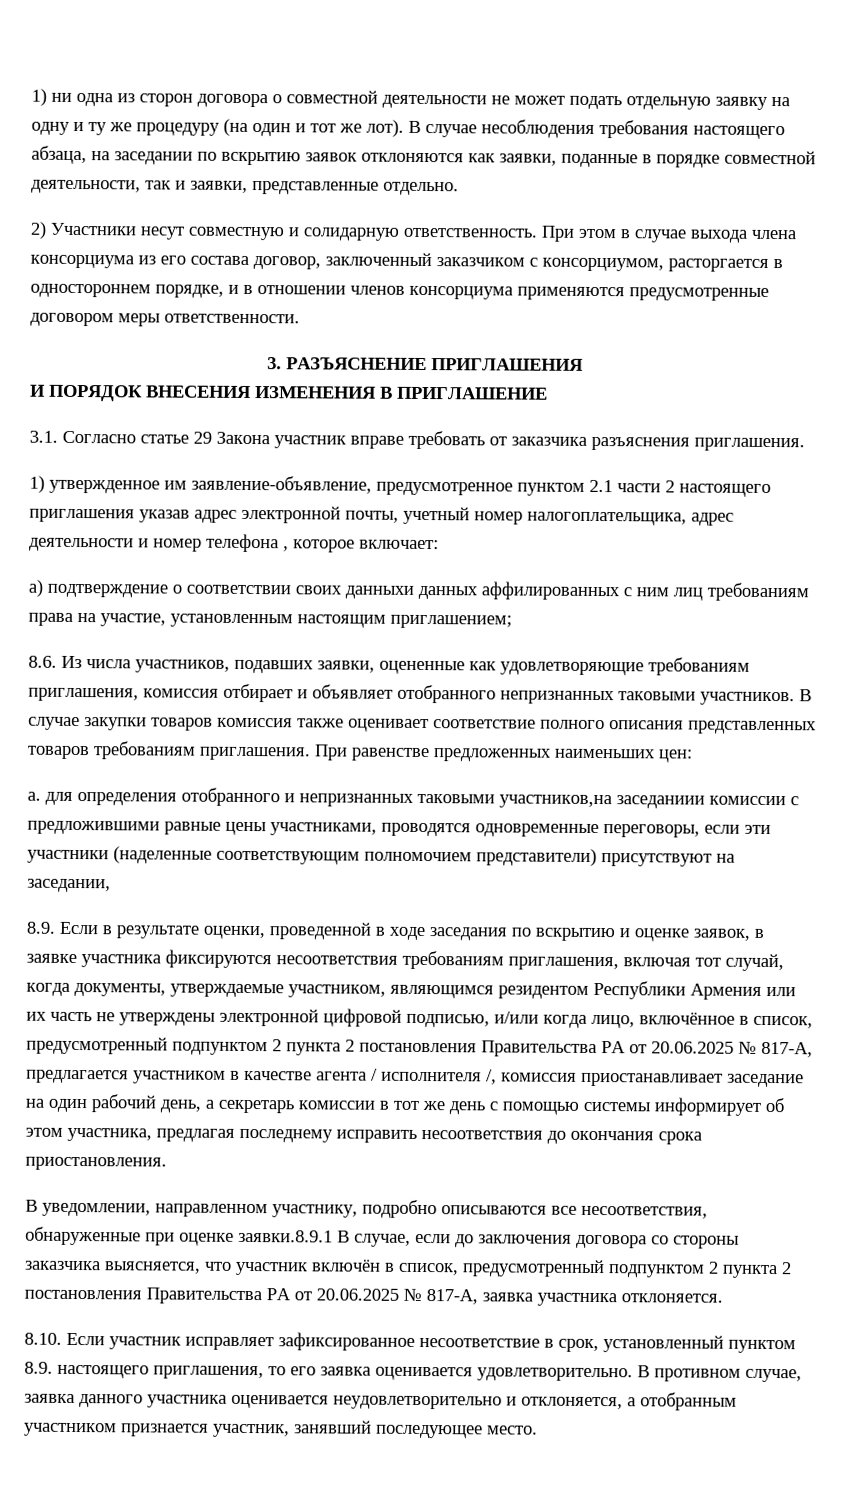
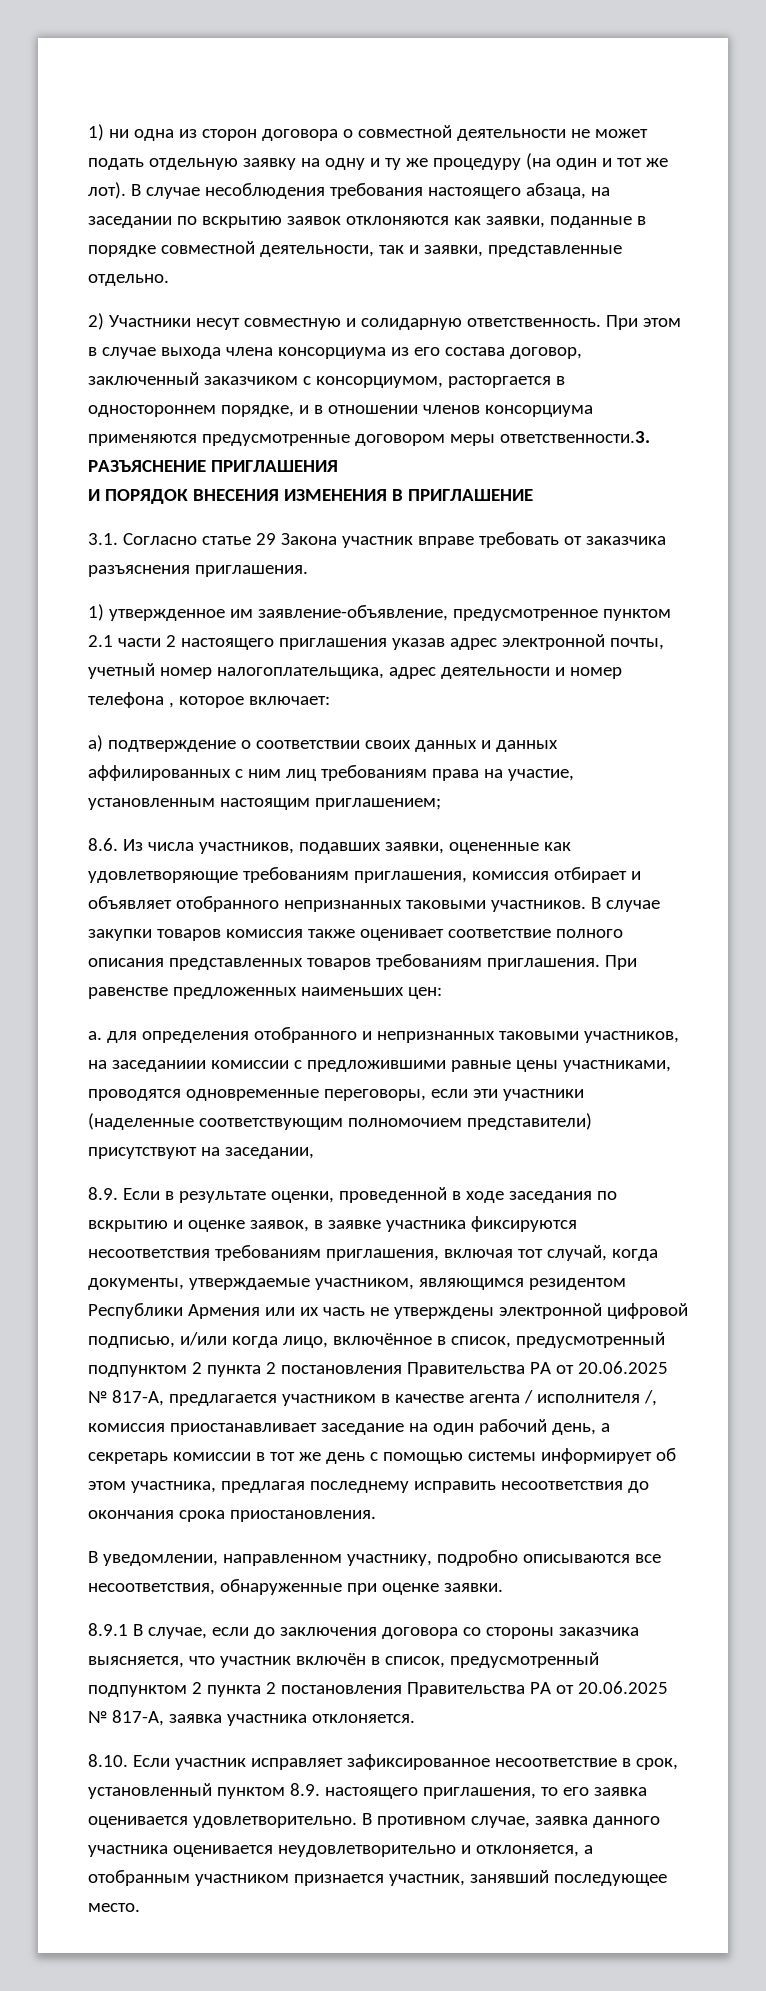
[164,313,300,324] [267,357,282,370] ответственности. // 3. -> [499,431,650,443] ответственности.3.
[345,585,414,599] данныхи -> [414,740,491,752] данных и
[499,794,612,809] участников,на -> [583,1031,679,1043] [88,1060,107,1069] участников, на
[238,1229,333,1243] заявки.8.9.1 -> [443,1583,503,1592] [88,1623,128,1636] заявки. // 8.9.1

